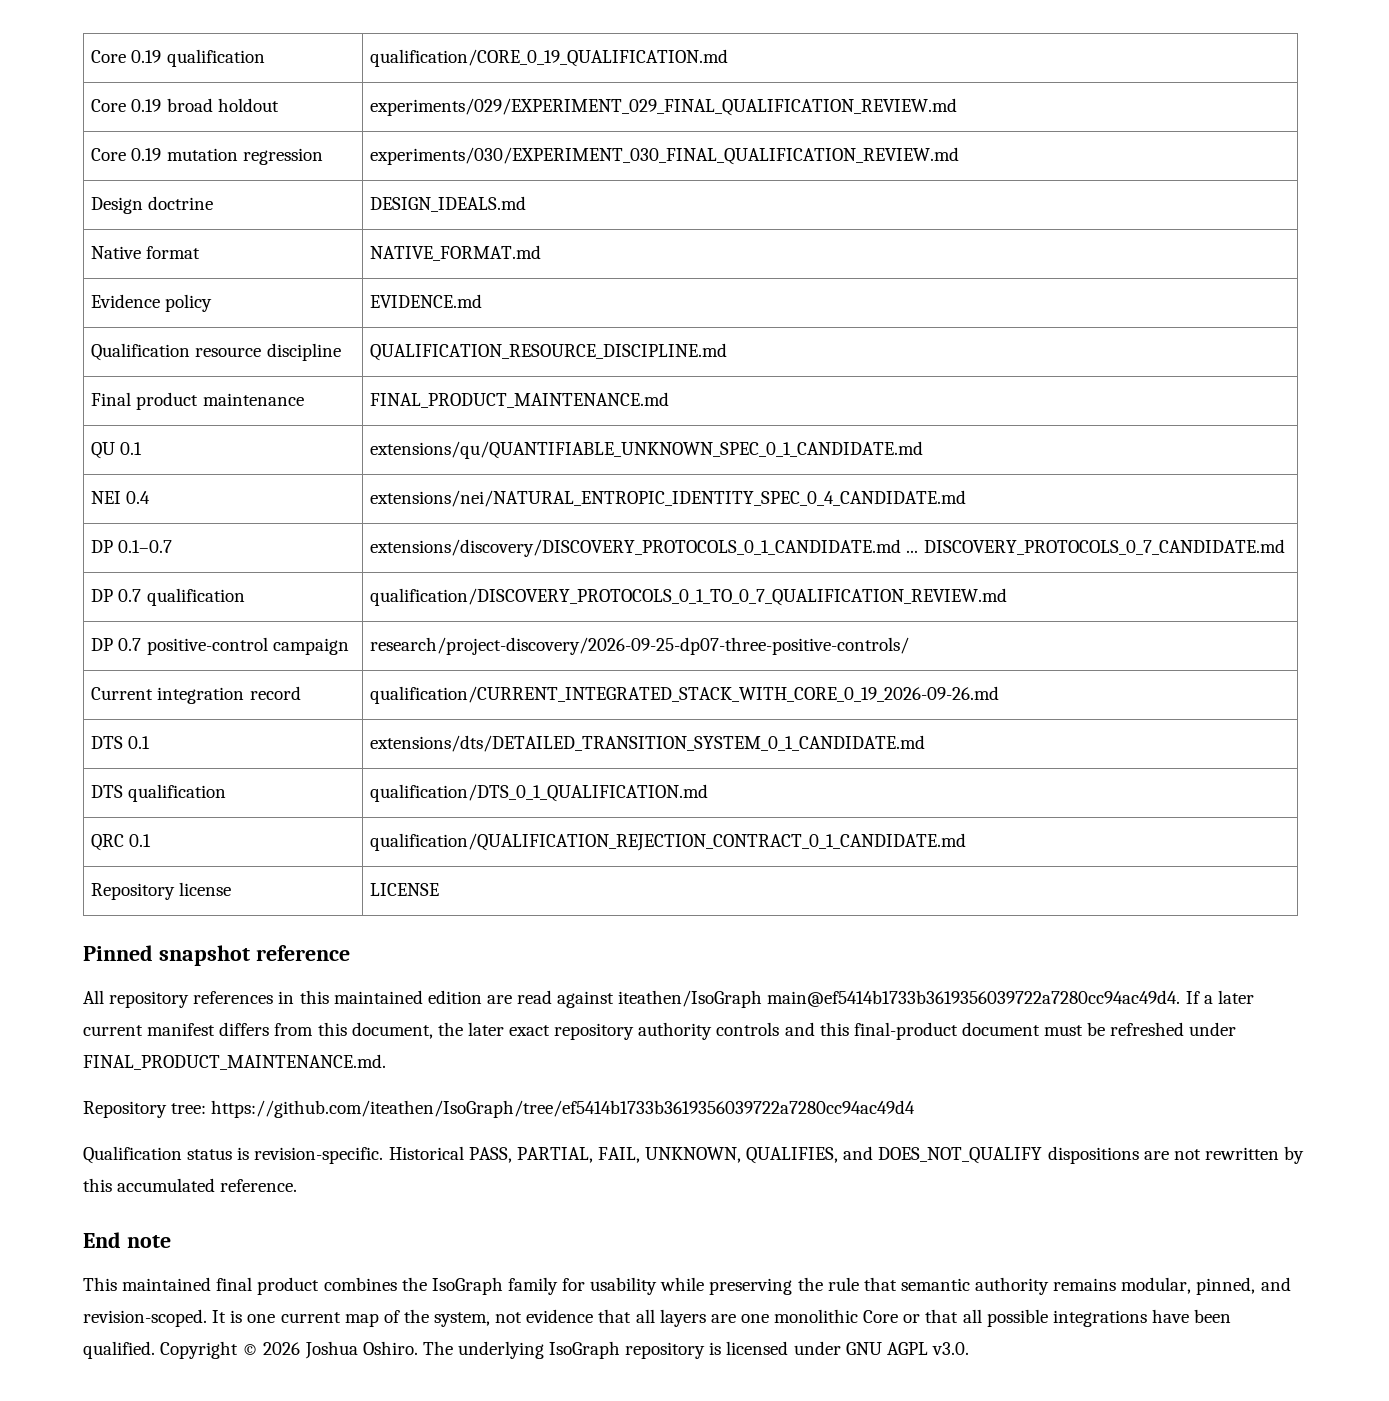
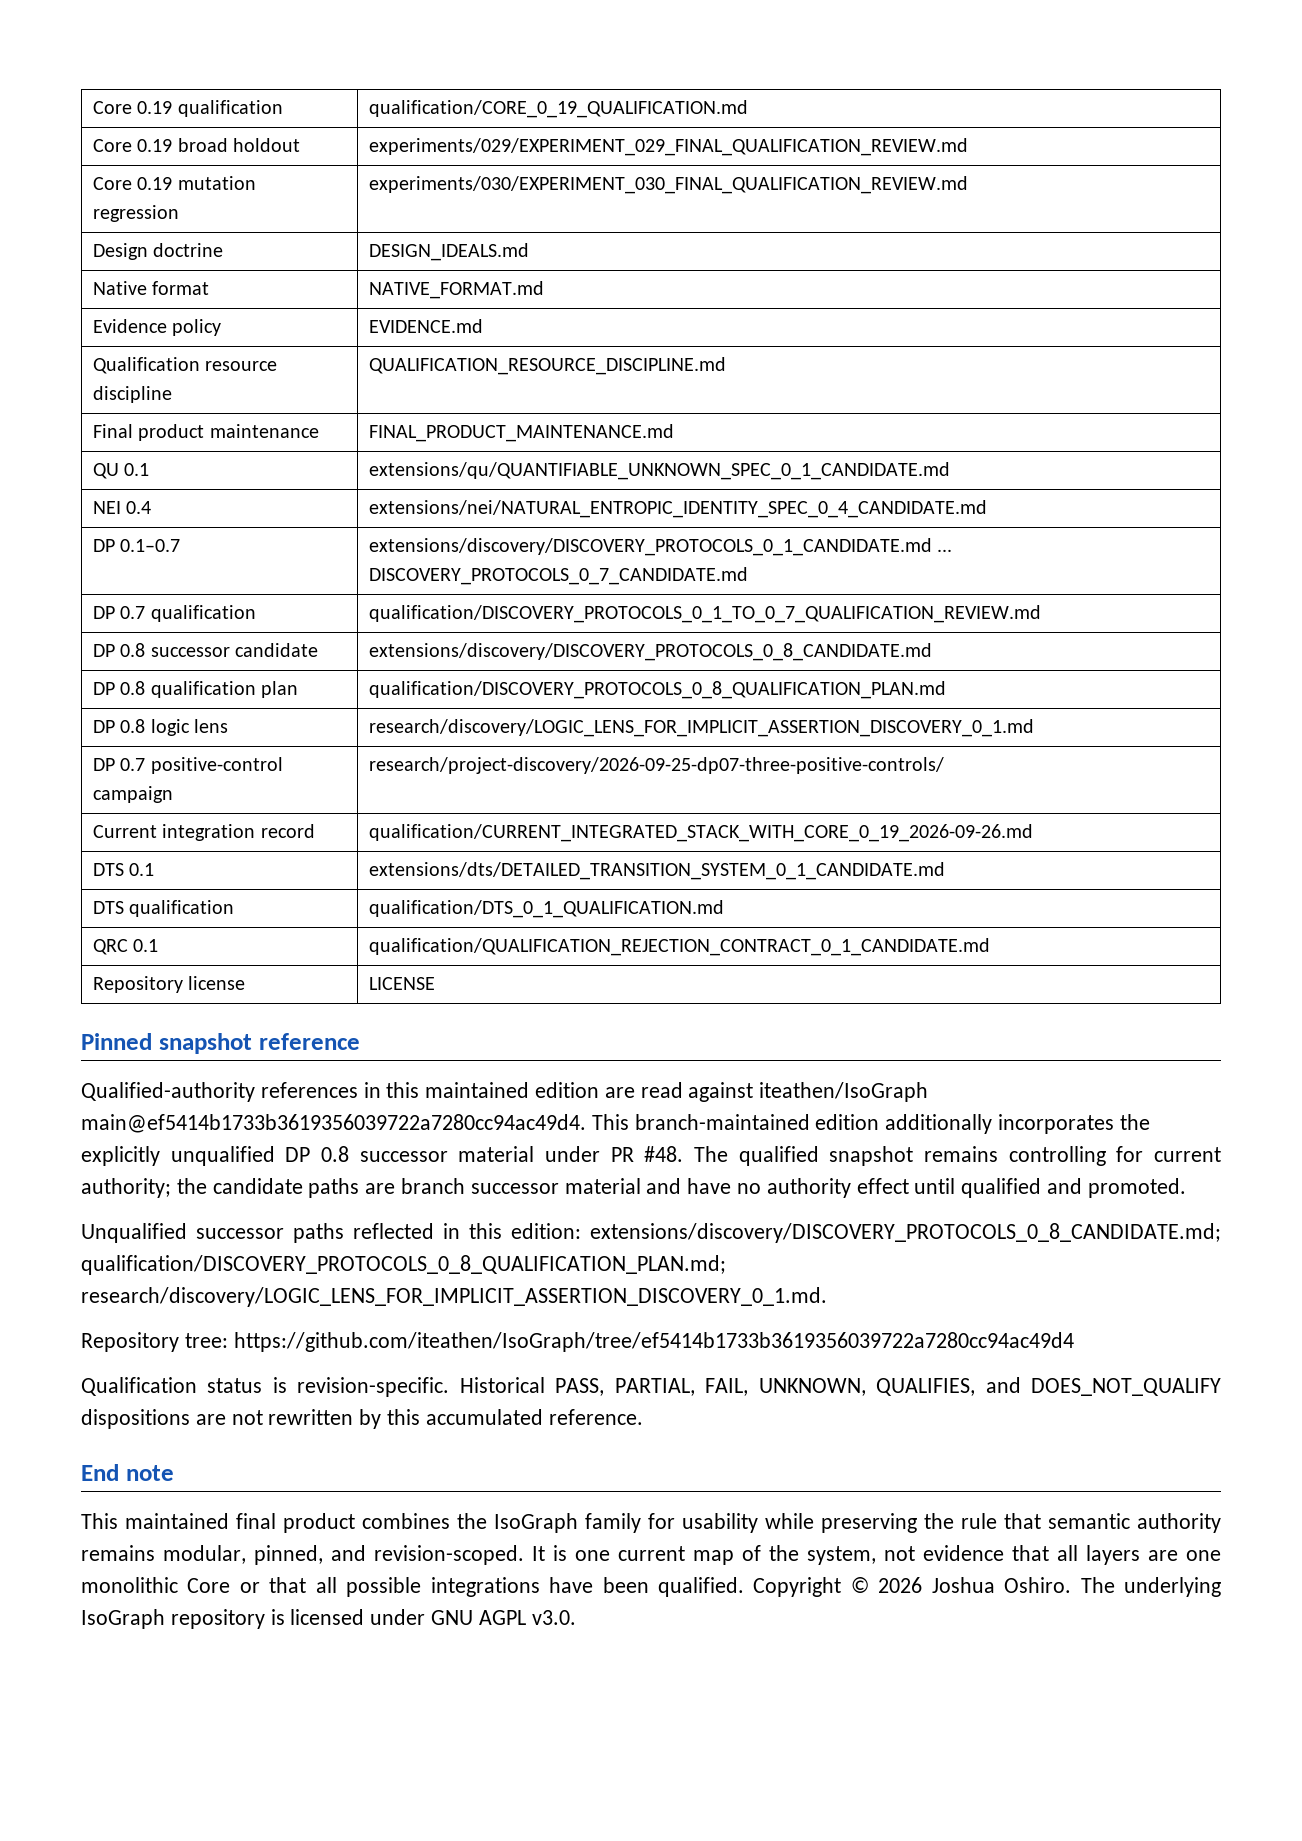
(1008, 597) none -> [93,643,318,657] [369,643,933,661] [93,681,298,698] [369,681,947,699] [93,719,228,736] [369,719,1035,737] // DP 0.8 successor candidate | extensions/discovery/DISCOVERY_PROTOCOLS_0_8_CANDIDATE.md // DP 0.8 qualification plan | qualification/DISCOVERY_PROTOCOLS_0_8_QUALIFICATION_PLAN.md // DP 0.8 logic lens | research/discovery/LOGIC_LENS_FOR_IMPLICIT_ASSERTION_DISCOVERY_0_1.md
[83,990,190,1008] All repository -> [81,1082,255,1102] Qualified-authority
[1185,990,1254,1004] [83,1022,1237,1040] [83,1054,386,1070] If a later current manifest differs from this document, the later exact repository authority controls and this final-product document must be refreshed under FINAL_PRODUCT_MAINTENANCE.md. -> [591,1114,1150,1134] [81,1146,1221,1166] [81,1178,1186,1198] [81,1223,1221,1243] [81,1255,726,1275] [81,1287,827,1307] This branch-maintained edition additionally incorporates the explicitly unqualified DP 0.8 successor material under PR #48. The qualified snapshot remains controlling for current authority; the candidate paths are branch successor material and have no authority effect until qualified and promoted. // Unqualified successor paths reflected in this edition: extensions/discovery/DISCOVERY_PROTOCOLS_0_8_CANDIDATE.md; qualification/DISCOVERY_PROTOCOLS_0_8_QUALIFICATION_PLAN.md; research/discovery/LOGIC_LENS_FOR_IMPLICIT_ASSERTION_DISCOVERY_0_1.md.

